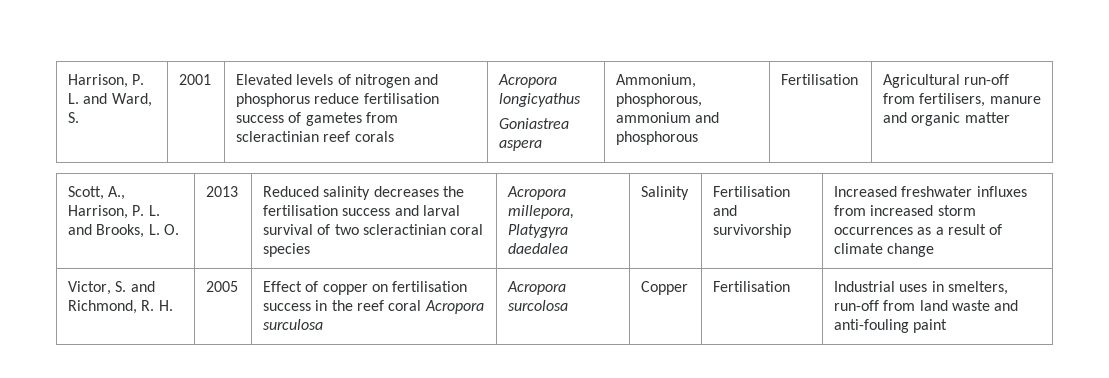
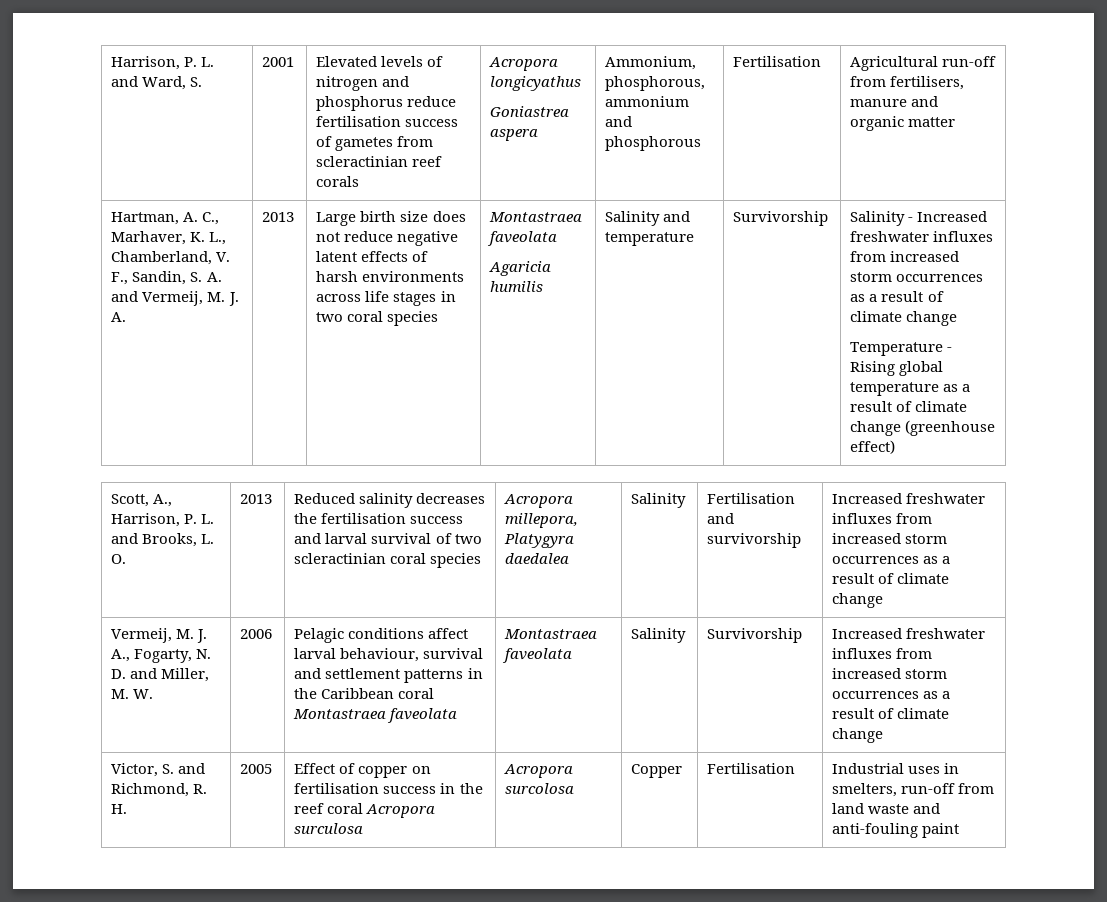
(1010, 117) none -> [111,212,220,225] [111,231,227,245] [111,251,231,265] [111,271,222,285] [111,291,239,306] [111,312,127,322] [262,212,295,222] [316,211,466,226] [316,231,459,246] [316,251,429,262] [316,271,465,282] [316,291,456,306] [316,311,439,326] [489,212,583,222] [487,231,558,246] [489,261,552,276] [490,281,544,292] [605,211,691,226] [605,232,695,246] [733,211,829,226] [850,211,988,226] [850,231,994,242] [850,251,960,262] [850,272,984,282] [850,291,944,302] [850,311,958,326] [850,342,953,356] [850,361,944,376] [850,382,971,396] [850,401,968,412] [850,420,996,436] [850,440,896,454] // Hartman, A. C., Marhaver, K. L., Chamberland, V. F., Sandin, S. A. and Vermeij, M. J. A. | 2013 | Large birth size does not reduce negative latent effects of harsh environments across life stages in two coral species | Montastraea faveolata // Agaricia humilis | Salinity and temperature | Survivorship | Salinity - Increased freshwater influxes from increased storm occurrences as a result of climate change // Temperature - Rising global temperature as a result of climate change (greenhouse effect)
(935, 250) none -> [111,628,208,643] [111,649,212,663] [111,668,210,682] [111,689,154,699] [240,629,273,639] [294,628,469,643] [294,648,484,662] [294,668,483,683] [294,688,435,699] [293,708,458,723] [504,629,598,639] [502,648,573,663] [631,628,687,643] [707,628,803,643] [832,628,986,639] [832,648,933,659] [832,668,948,679] [832,691,951,699] [832,708,950,719] [832,728,884,743] // Vermeij, M. J. A., Fogarty, N. D. and Miller, M. W. | 2006 | Pelagic conditions affect larval behaviour, survival and settlement patterns in the Caribbean coral Montastraea faveolata | Montastraea faveolata | Salinity | Survivorship | Increased freshwater influxes from increased storm occurrences as a result of climate change

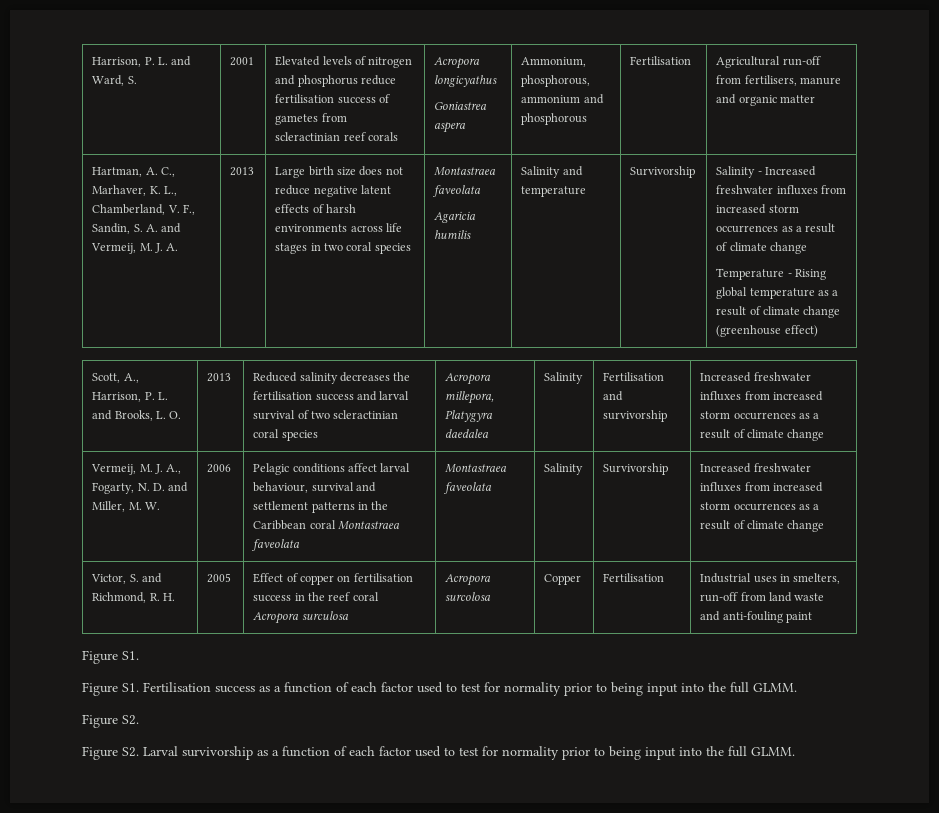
(960, 830) none -> [82,650,139,664] [82,682,797,696] [82,714,139,728] [82,746,795,760] // Figure S1. // Figure S1. Fertilisation success as a function of each factor used to test for normality prior to being input into the full GLMM. // Figure S2. // Figure S2. Larval survivorship as a function of each factor used to test for normality prior to being input into the full GLMM.

